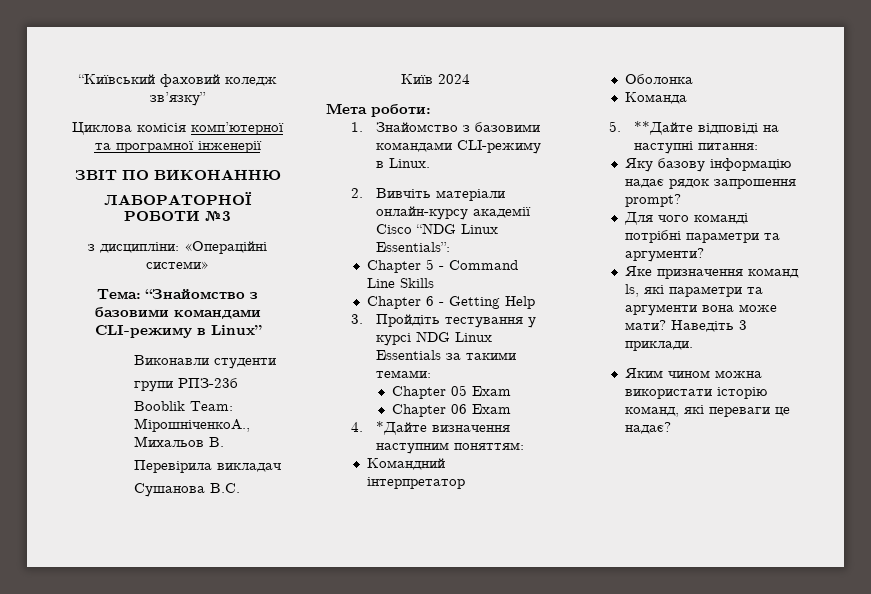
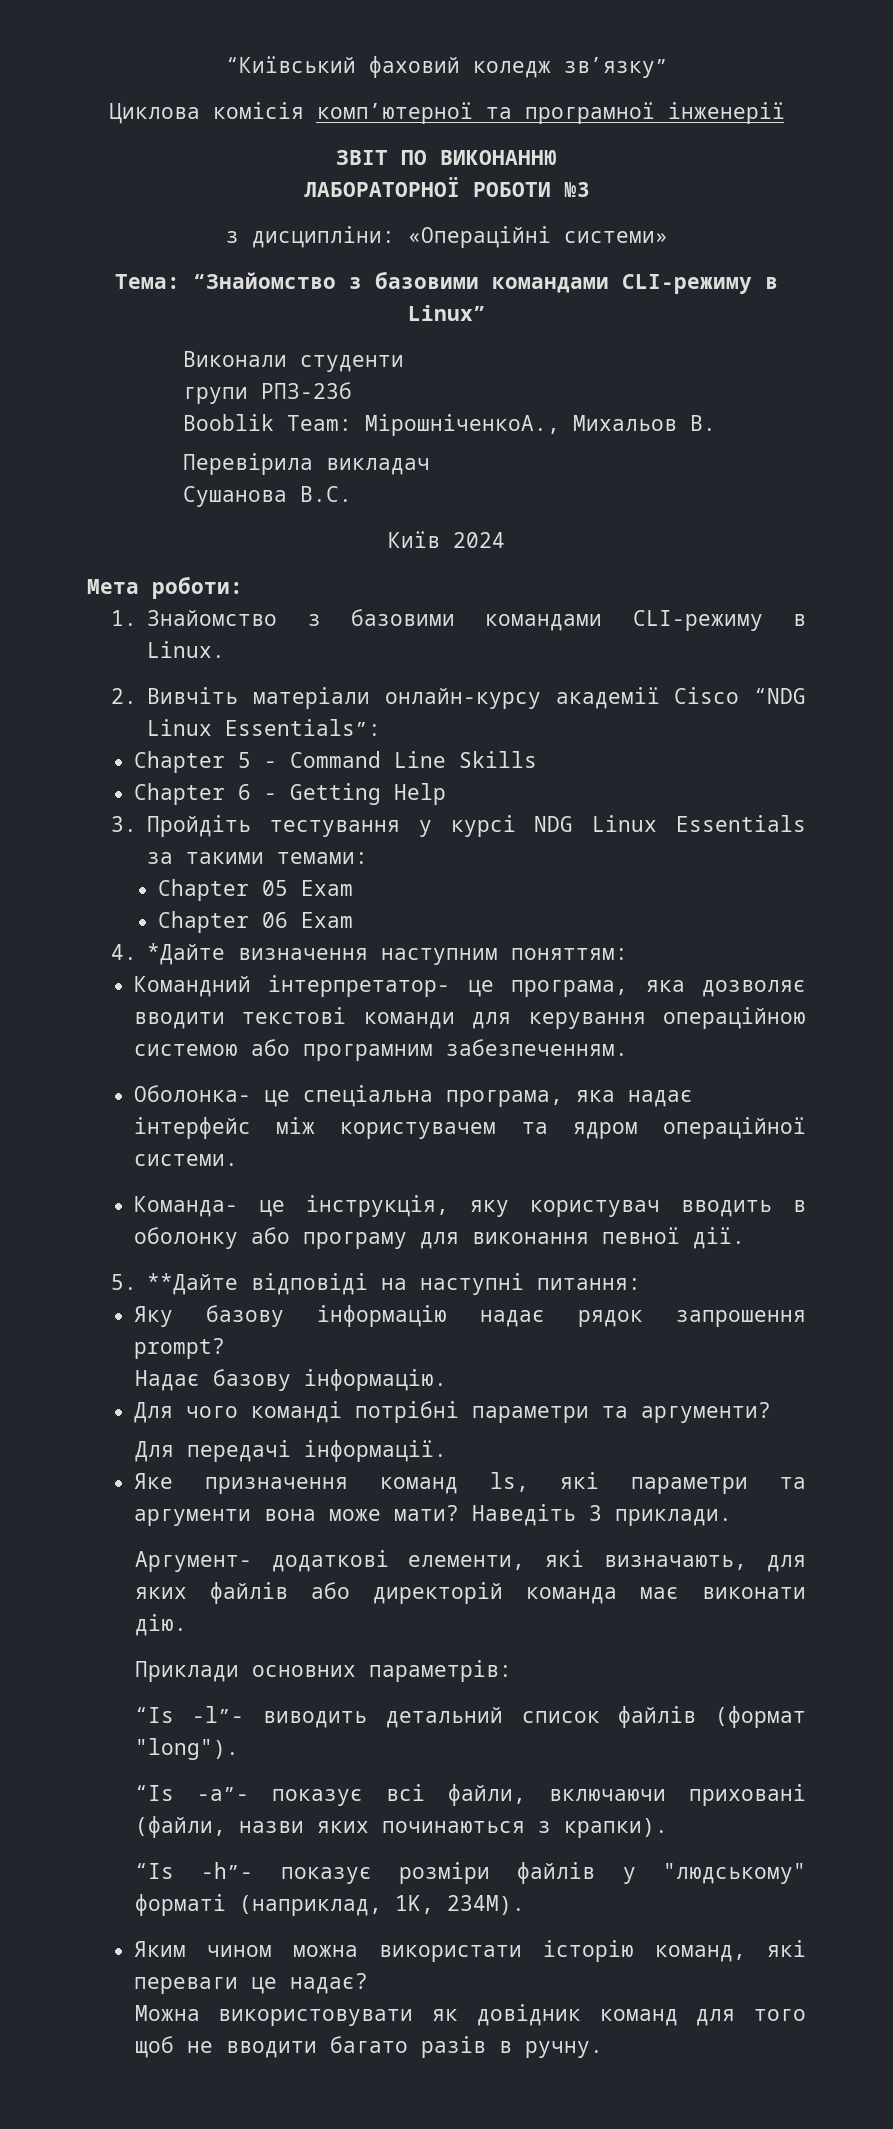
[133,355,209,365] Виконавли -> [182,351,287,367] Виконали
[367,477,466,489] [625,74,694,84] [625,92,688,104] інтерпретатор // Оболонка // Команда -> [268,975,806,997] [133,1007,806,1029] [133,1039,628,1061] [133,1085,693,1107] [133,1117,806,1139] [133,1154,238,1166] [133,1195,806,1217] [133,1227,745,1249] інтерпретатор- це програма, яка дозволяє вводити текстові команди для керування операційною системою або програмним забезпеченням. // Оболонка- це спеціальна програма, яка надає інтерфейс між користувачем та ядром операційної системи. // Команда- це інструкція, яку користувач вводить в оболонку або програму для виконання певної дії.
(682, 200) none -> [134,1369,447,1391] // Надає базову інформацію.
(705, 255) none -> [134,1440,447,1462] // Для передачі інформації.
(694, 346) none -> [134,1550,806,1572] [134,1582,806,1604] [134,1614,187,1636] [134,1660,512,1682] [134,1706,806,1728] [134,1738,239,1760] [134,1784,806,1806] [134,1816,668,1838] [134,1862,806,1884] [134,1894,525,1916] // Аргумент- додаткові елементи, які визначають, для яких файлів або директорій команда має виконати дію. // Приклади основних параметрів: // “Is -l”- виводить детальний список файлів (формат "long"). // “Is -a”- показує всі файли, включаючи приховані (файли, назви яких починаються з крапки). // “Is -h”- показує розміри файлів у "людському" форматі (наприклад, 1K, 234M).
(672, 428) none -> [134,2004,806,2026] [134,2036,603,2058] // Можна використовувати як довідник команд для того щоб не вводити багато разів в ручну.

